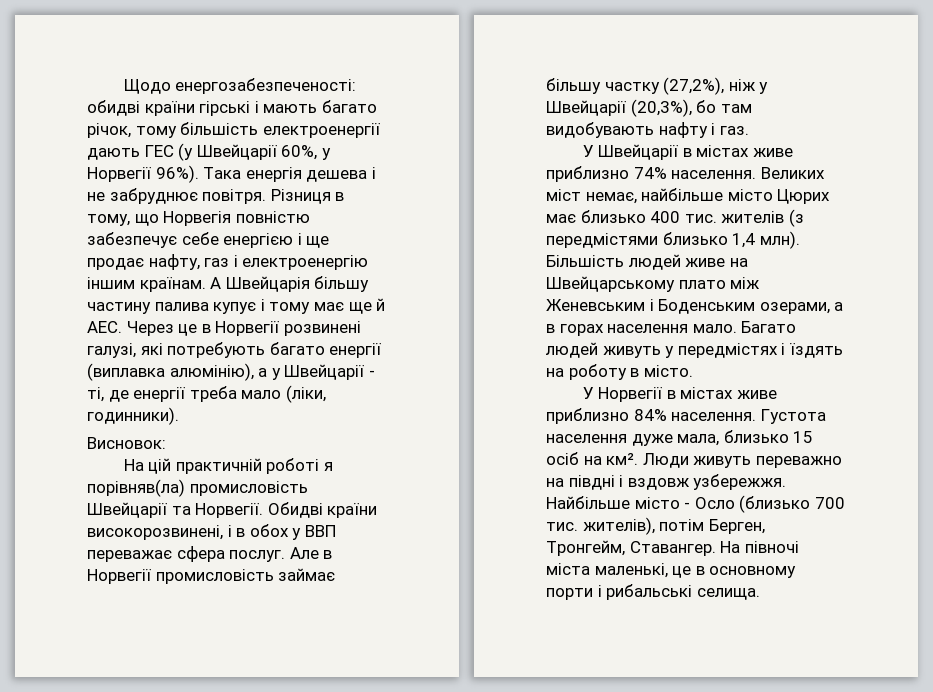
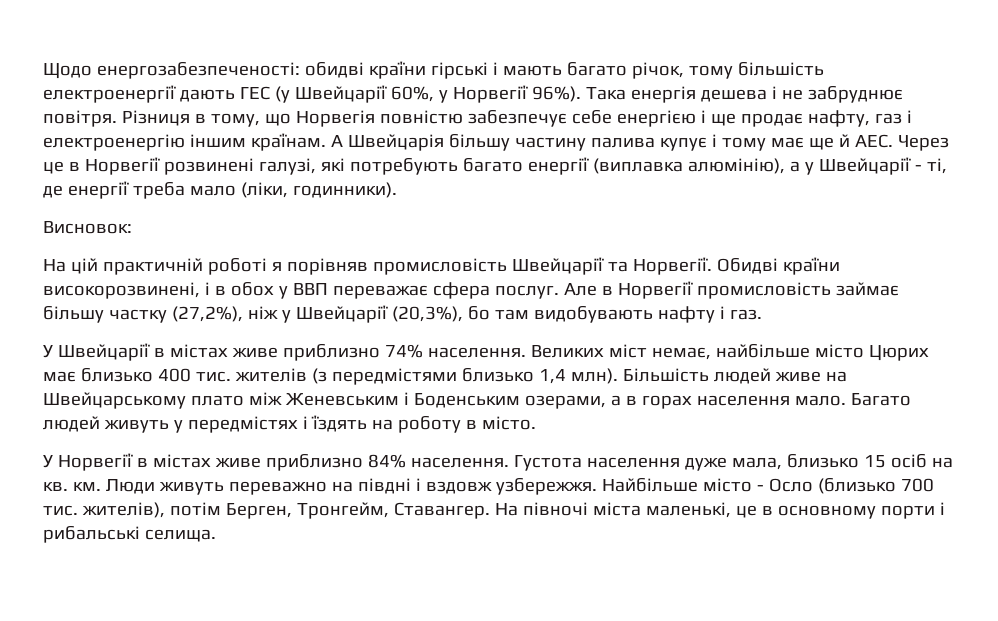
[87,479,185,497] порівняв(ла) -> [286,258,368,275] порівняв
[606,453,639,465] км². -> [43,482,101,491] кв. км.

